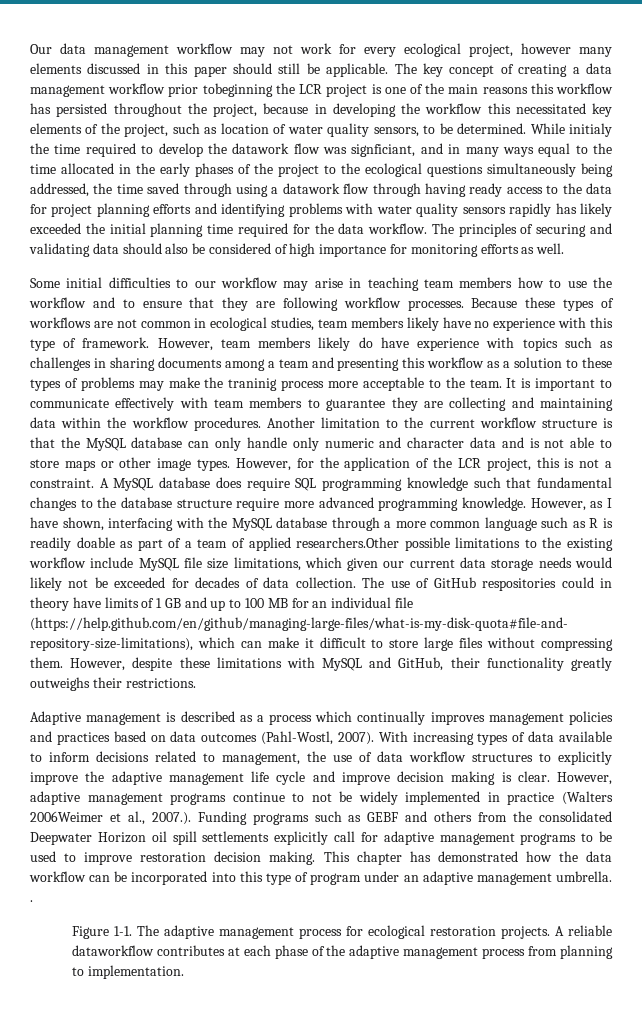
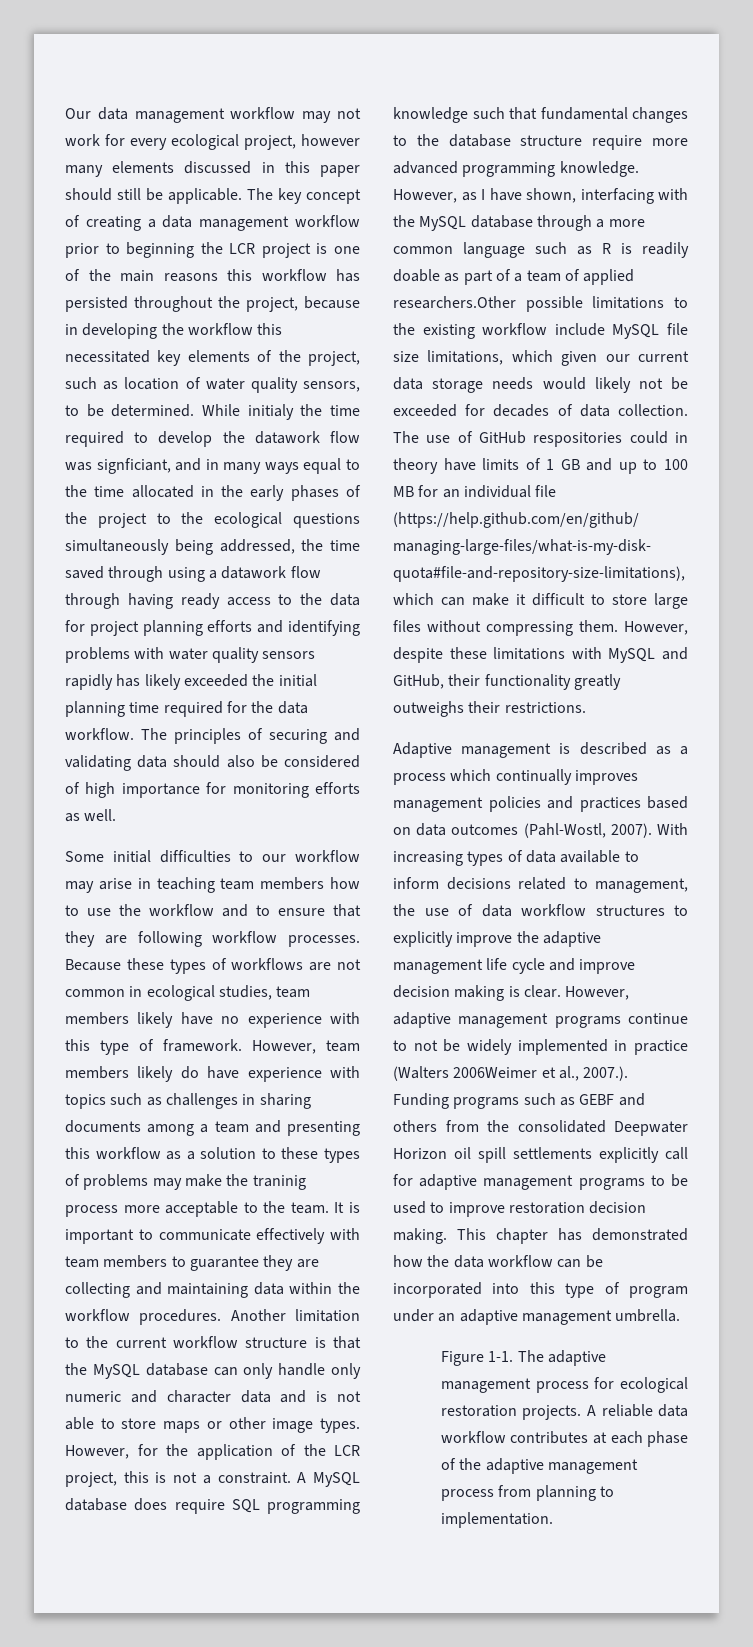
[202,83,273,97] tobeginning -> [105,242,195,258] to beginning
[30,900,33,902] . -> (681, 1315) none
[72,945,155,956] dataworkflow -> [658,1404,688,1417] [440,1431,506,1443] data workflow

